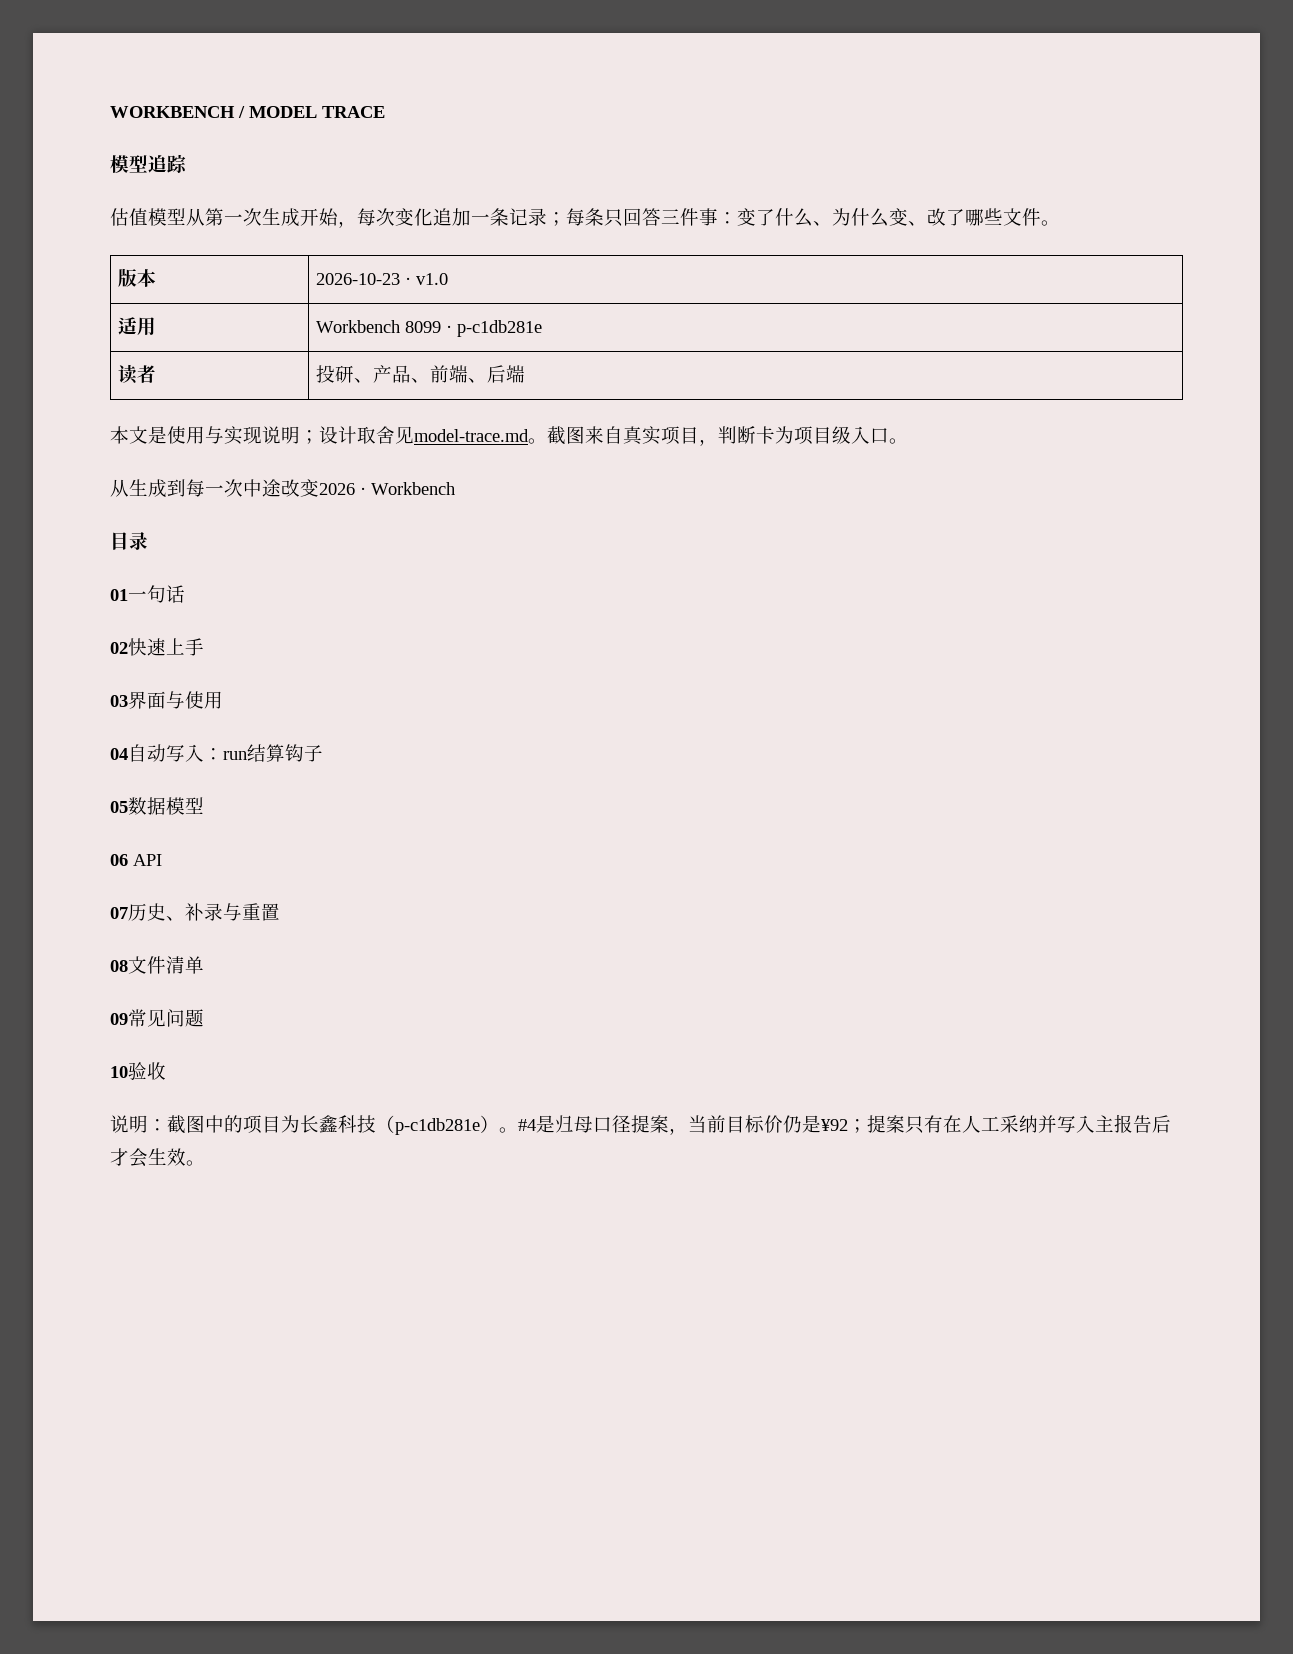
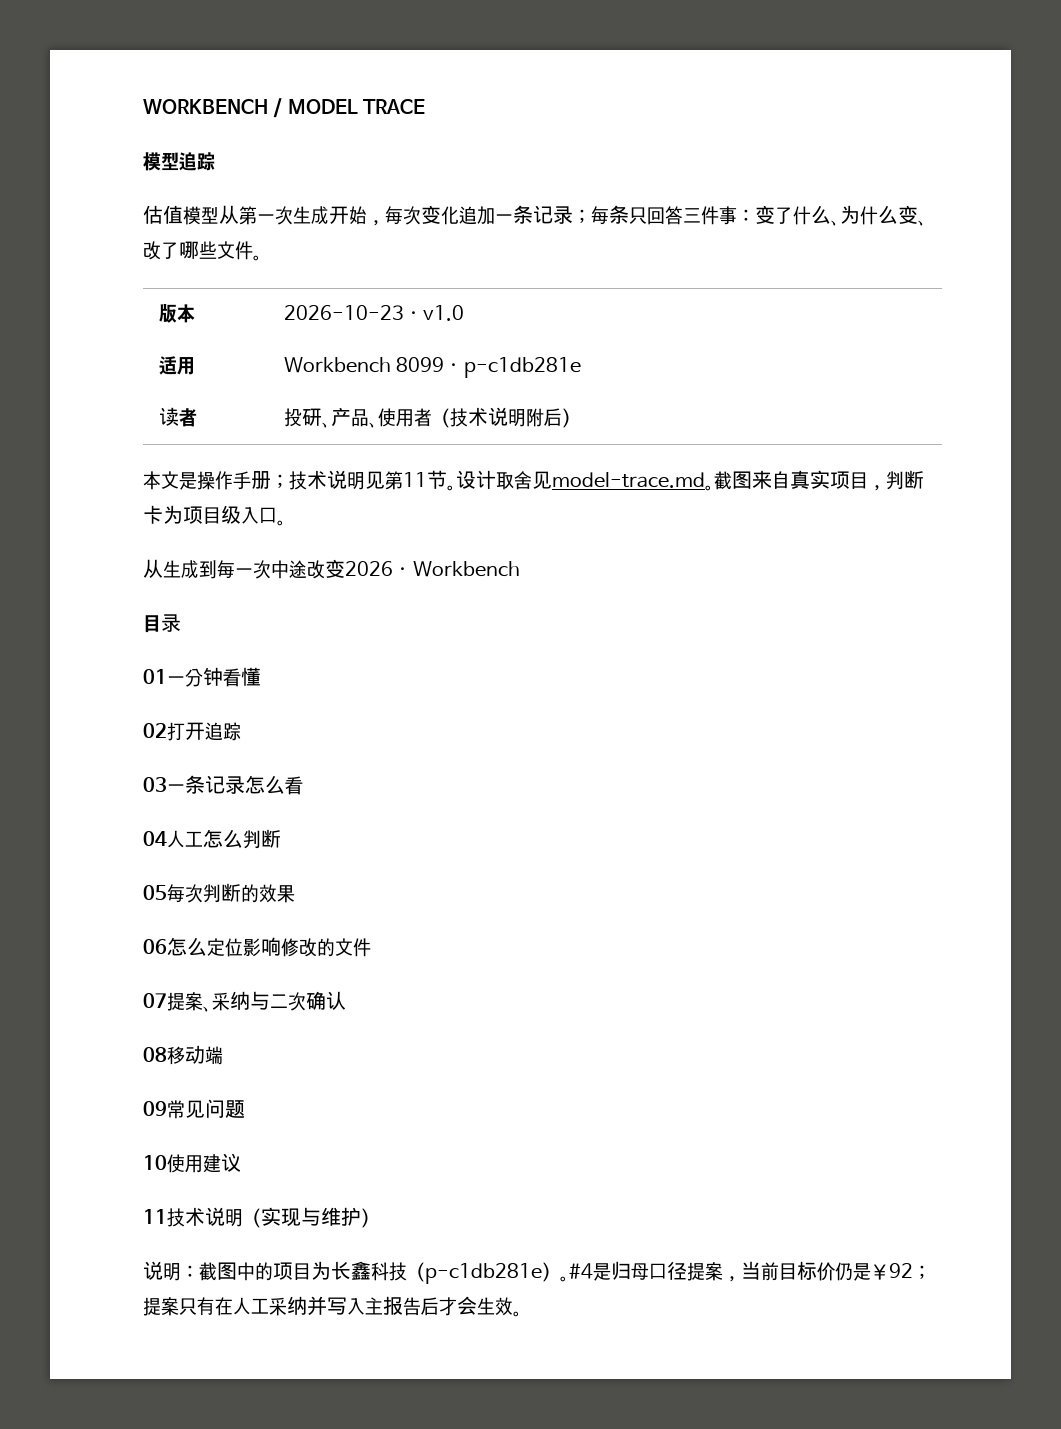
[430,365,526,383] [110,426,319,445] 前端、后端 // 本文是使用与实现说明； -> [377,407,580,428] [143,470,456,491] 使用者（技术说明附后） // 本文是操作手册；技术说明见第11节。
[147,585,185,603] 句话 -> [185,667,261,687] 分钟看懂
[128,638,204,656] 快速上手 -> [167,722,241,741] 打开追踪
[128,691,223,709] [110,744,323,762] [110,797,204,815] [110,854,162,866] [110,903,280,921] 界面与使用 // 04自动写入：run结算钩子 // 05数据模型 // 06 API // 07历史、补录与重置 -> [167,775,303,795] [143,829,281,849] [143,883,295,903] [143,937,371,957] [143,991,346,1012] 一条记录怎么看 // 04人工怎么判断 // 05每次判断的效果 // 06怎么定位影响修改的文件 // 07提案、采纳与二次确认
[128,956,204,974] 文件清单 -> [167,1045,223,1065] 移动端
[128,1062,166,1080] 验收 -> [167,1153,241,1173] [143,1207,379,1228] 使用建议 // 11技术说明（实现与维护）

